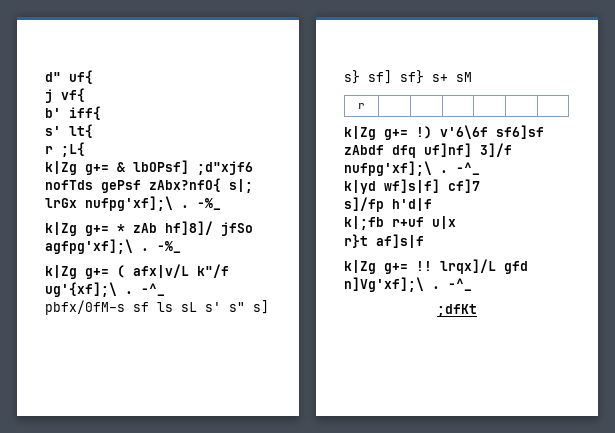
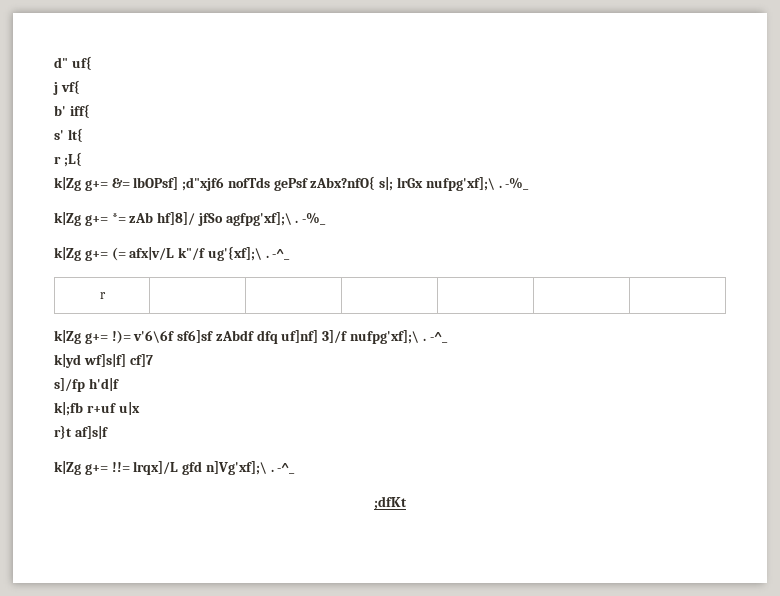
[117,162,126,172] & -> [111,178,130,188] &=
[117,224,125,233] * -> [111,213,126,223] *=
[117,265,125,278] ( -> [111,247,126,261] (=
[45,300,269,315] [344,70,472,84] // pbfx/0fM–s sf ls sL s' s" s] s} sf] sf} s+ sM -> (291, 254) none
[416,126,432,139] !) -> [111,330,131,344] !)=
[416,261,432,271] !! -> [111,462,130,472] !!=

